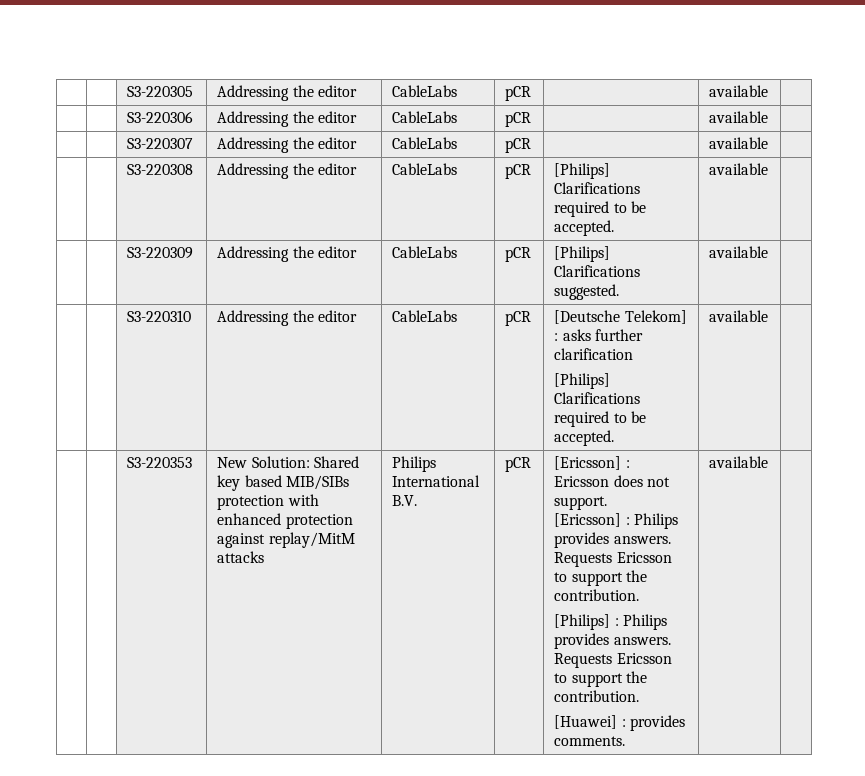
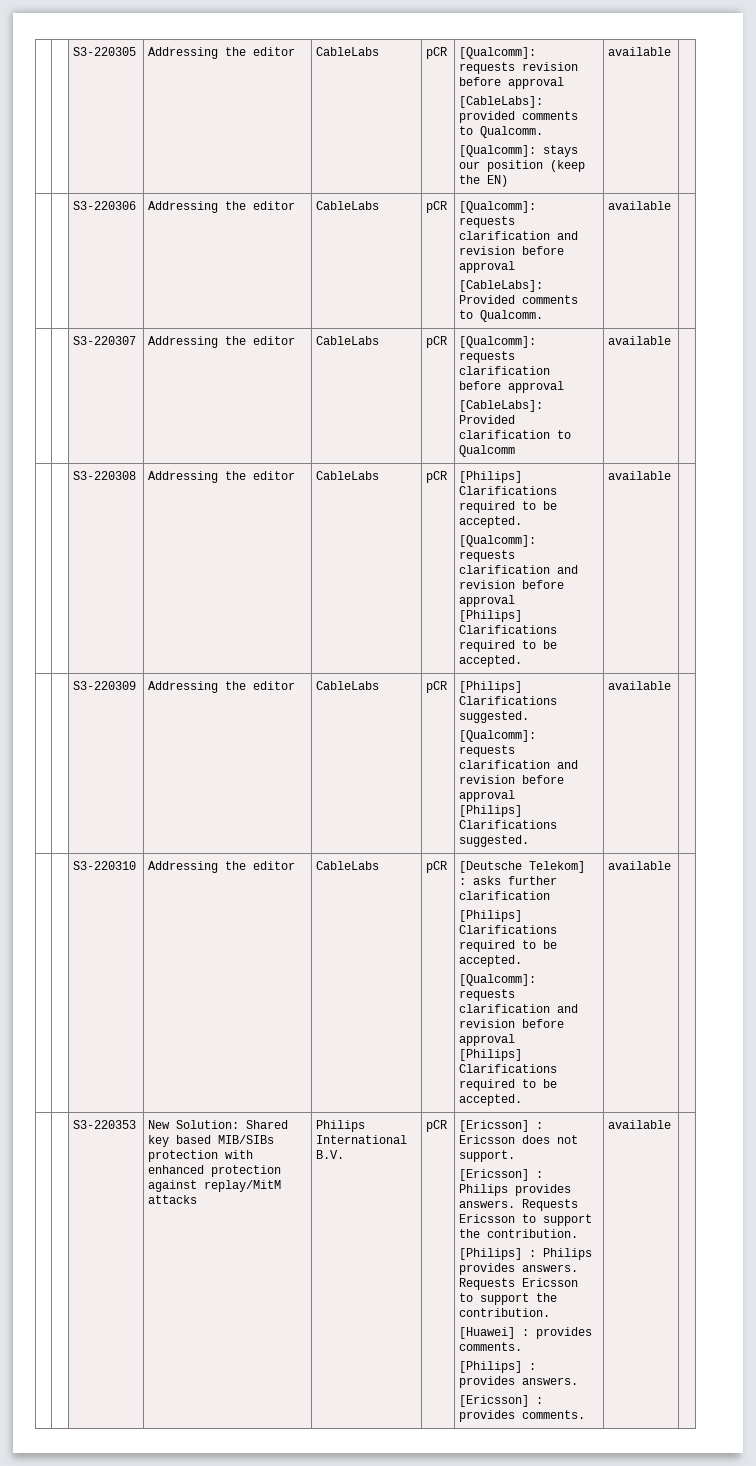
(532, 93) none -> [459,47,537,59] [459,62,579,74] [459,77,565,89] [459,96,544,108] [459,111,579,123] [459,126,544,138] [459,145,579,157] [459,160,586,172] [459,175,509,187] [Qualcomm]: requests revision before approval // [CableLabs]: provided comments to Qualcomm. // [Qualcomm]: stays our position (keep the EN)
(532, 119) none -> [459,201,537,213] [459,216,516,228] [459,231,579,240] [459,246,565,255] [459,261,516,273] [459,280,544,292] [459,295,579,304] [459,310,544,322] [Qualcomm]: requests clarification and revision before approval // [CableLabs]: Provided comments to Qualcomm.
(532, 145) none -> [459,336,537,348] [459,351,516,363] [459,366,551,375] [459,381,565,393] [459,400,544,412] [459,415,516,424] [459,430,572,439] [459,445,516,457] [Qualcomm]: requests clarification before approval // [CableLabs]: Provided clarification to Qualcomm
(615, 228) none -> [459,535,537,547] [459,550,516,562] [459,565,579,574] [459,580,565,589] [459,595,516,607] [459,610,523,622] [459,625,558,634] [459,640,558,652] [459,655,523,667] // [Qualcomm]: requests clarification and revision before approval // [Philips] Clarifications required to be accepted.
(620, 292) none -> [459,730,537,742] [459,745,516,757] [459,760,579,769] [459,775,565,784] [459,790,516,802] [459,805,523,817] [459,820,558,829] [459,835,530,847] // [Qualcomm]: requests clarification and revision before approval // [Philips] Clarifications suggested.
(615, 438) none -> [459,974,537,986] [459,989,516,1001] [459,1004,579,1013] [459,1019,565,1028] [459,1034,516,1046] [459,1049,523,1061] [459,1064,558,1073] [459,1079,558,1091] [459,1094,523,1106] // [Qualcomm]: requests clarification and revision before approval // [Philips] Clarifications required to be accepted.
(626, 741) none -> [459,1361,537,1373] [459,1376,579,1388] [459,1395,544,1407] [459,1410,586,1422] // [Philips] : provides answers. // [Ericsson] : provides comments.

